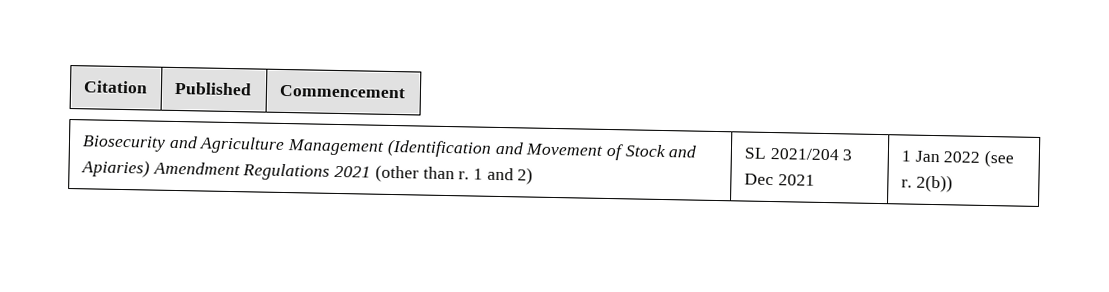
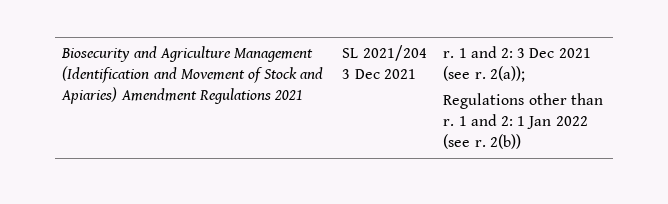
[82,80,148,94] [173,81,252,96] [278,84,406,99] Citation | Published | Commencement // -> (61, 55) none
[374,164,534,185] (other than r. 1 and 2) -> (303, 95) none
(815, 180) none -> [443,46,591,58] [443,66,525,82] [443,93,603,109] [443,114,513,126] r. 1 and 2: 3 Dec 2021 (see r. 2(a)); // Regulations other than r. 1 and 2:

